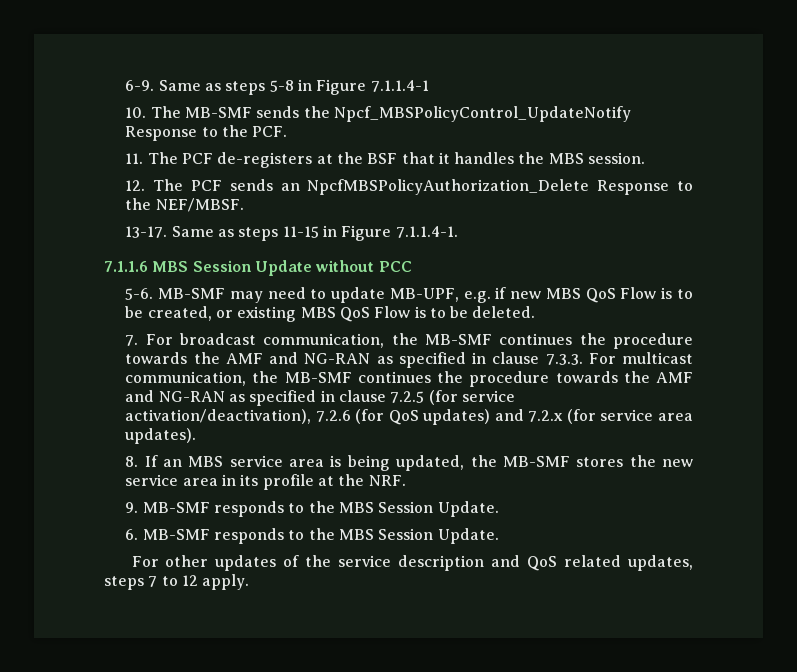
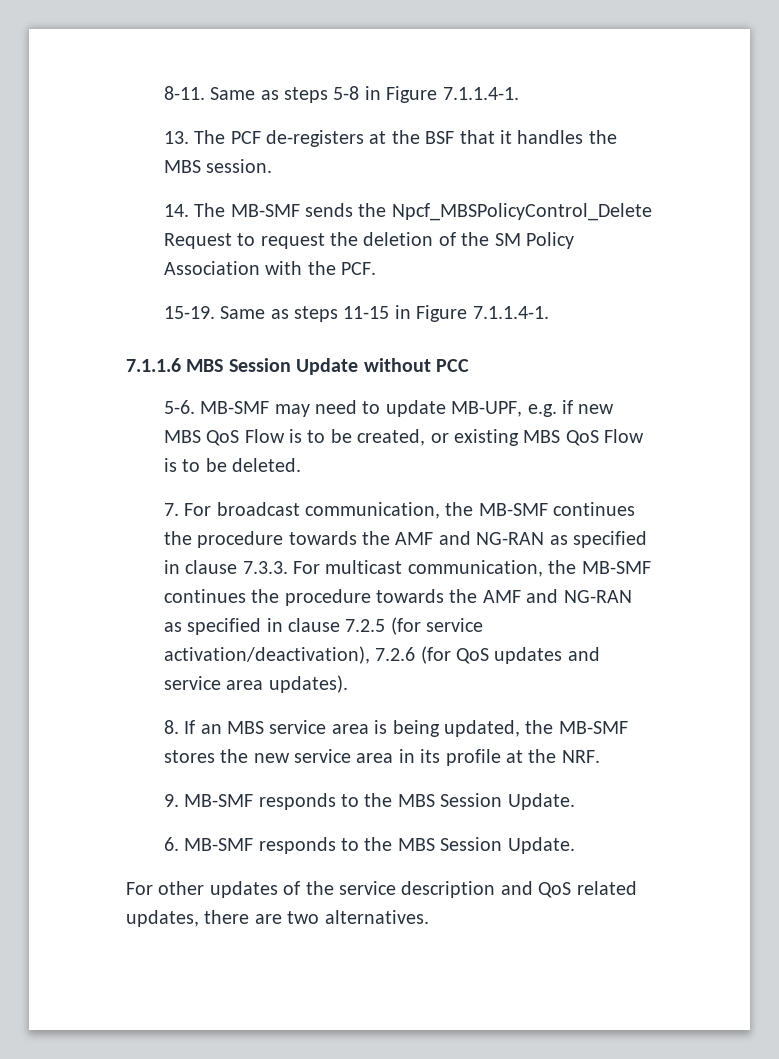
[125,80,155,91] 6-9. -> [163,86,205,100] 8-11.
[370,80,429,92] [125,106,631,122] [125,125,288,141] [125,153,144,164] 7.1.1.4-1 // 10. The MB-SMF sends the Npcf_MBSPolicyControl_UpdateNotify Response to the PCF. // 11. -> [442,87,519,100] [163,131,189,144] 7.1.1.4-1. // 13.
[125,179,693,195] [125,198,244,212] [125,226,168,238] 12. The PCF sends an NpcfMBSPolicyAuthorization_Delete Response to the NEF/MBSF. // 13-17. -> [163,203,652,221] [163,232,575,249] [163,261,377,275] [163,306,215,319] 14. The MB-SMF sends the Npcf_MBSPolicyControl_Delete Request to request the deletion of the SM Policy Association with the PCF. // 15-19.
[423,409,596,425] updates) and 7.2.x (for -> [494,647,600,664] updates and
[104,574,250,590] steps 7 to 12 apply. -> [204,910,429,924] there are two alternatives.

